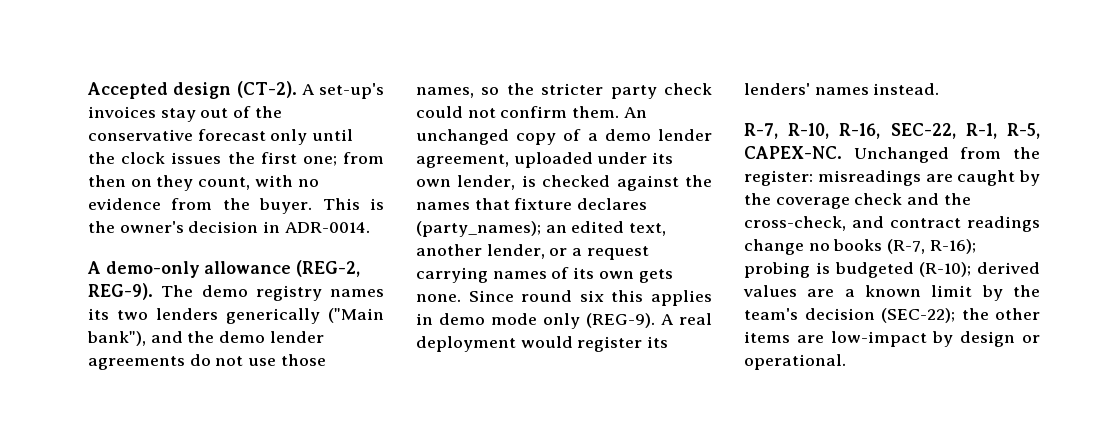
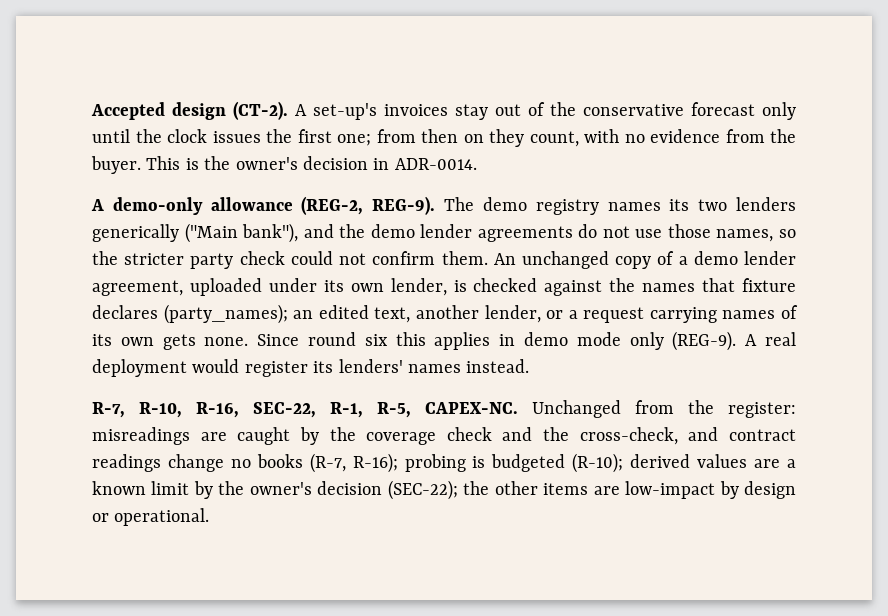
[744,308,798,320] team's -> [249,482,312,495] owner's

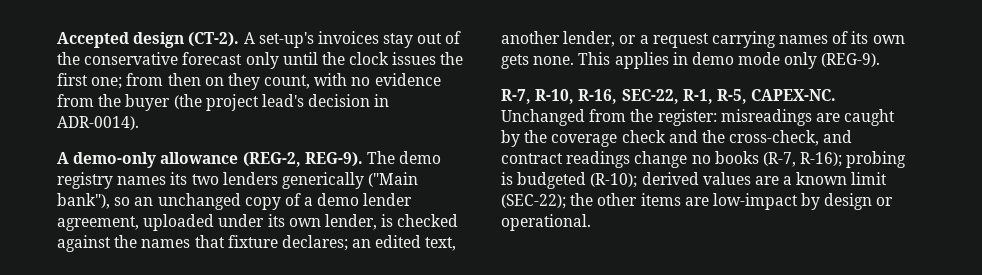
[91,156,298,174] buyer. This is the owner's -> [125,94,304,111] buyer (the project lead's
[394,158,477,170] ADR-0014. -> [57,116,139,130] ADR-0014).
[303,224,797,242] [92,251,516,269] and the demo lender agreements do not use those names, so the stricter party check could not confirm them. An -> [114,197,154,206] so an
[92,304,288,324] declares (party_names); -> [281,235,348,251] declares;
[257,332,426,346] Since round six this -> [578,52,611,65] This
[745,332,796,346] [92,359,530,377] A real deployment would register its lenders' names instead. -> (881, 60) none
[193,481,383,499] by the owner's decision -> (888, 178) none

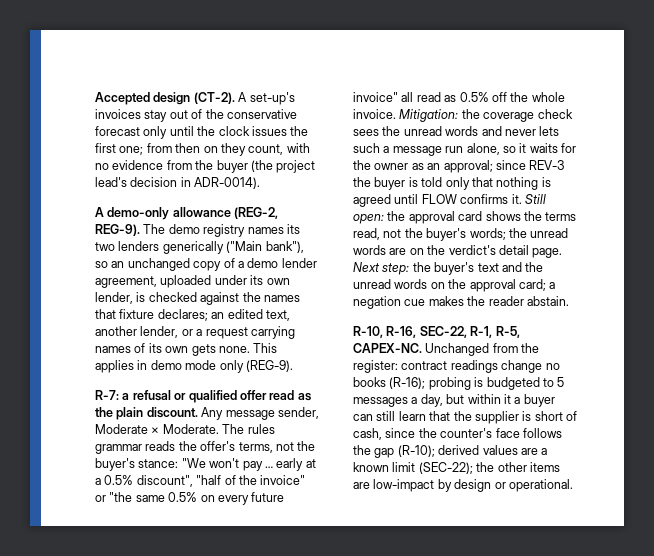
[501,89,531,104] R-7, -> [95,390,311,403] [95,407,319,420] [95,424,275,434] [95,441,316,454] [95,458,316,471] [95,475,306,487] [95,492,285,505] [353,92,565,102] [353,109,573,122] [353,126,560,136] [353,143,576,156] [353,160,565,173] [353,177,551,190] [353,194,546,207] [353,211,577,224] [353,228,569,241] [353,245,563,258] [353,262,544,275] [353,279,556,292] [353,296,569,309] R-7: a refusal or qualified offer read as the plain discount. Any message sender, Moderate × Moderate. The rules grammar reads the offer's terms, not the buyer's stance: "We won't pay … early at a 0.5% discount", "half of the invoice" or "the same 0.5% on every future invoice" all read as 0.5% off the whole invoice. Mitigation: the coverage check sees the unread words and never lets such a message run alone, so it waits for the owner as an approval; since REV-3 the buyer is told only that nothing is agreed until FLOW confirms it. Still open: the approval card shows the terms read, not the buyer's words; the unread words are on the verdict's detail page. Next step: the buyer's text and the unread words on the approval card; a negation cue makes the reader abstain. //
[720,109,896,126] [501,130,853,147] misreadings are caught by the coverage check and the cross-check, and -> (398, 366) none
[762,152,843,167] (R-7, R-16); -> [389,377,426,389] (R-16);
(587, 180) none -> [542,377,565,387] [353,394,555,407] [353,411,577,424] [353,428,562,440] [353,445,395,458] to 5 messages a day, but within it a buyer can still learn that the supplier is short of cash, since the counter's face follows the gap

